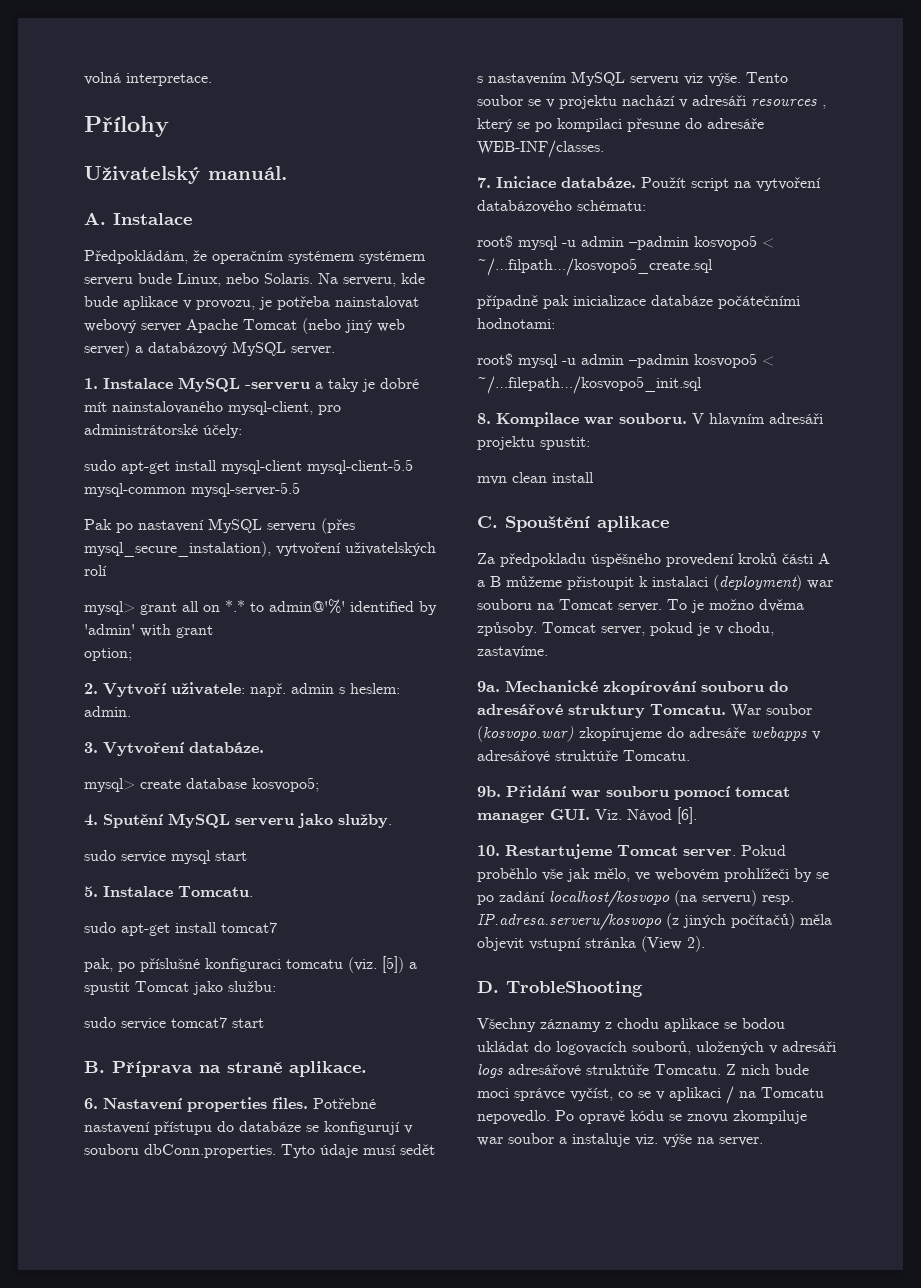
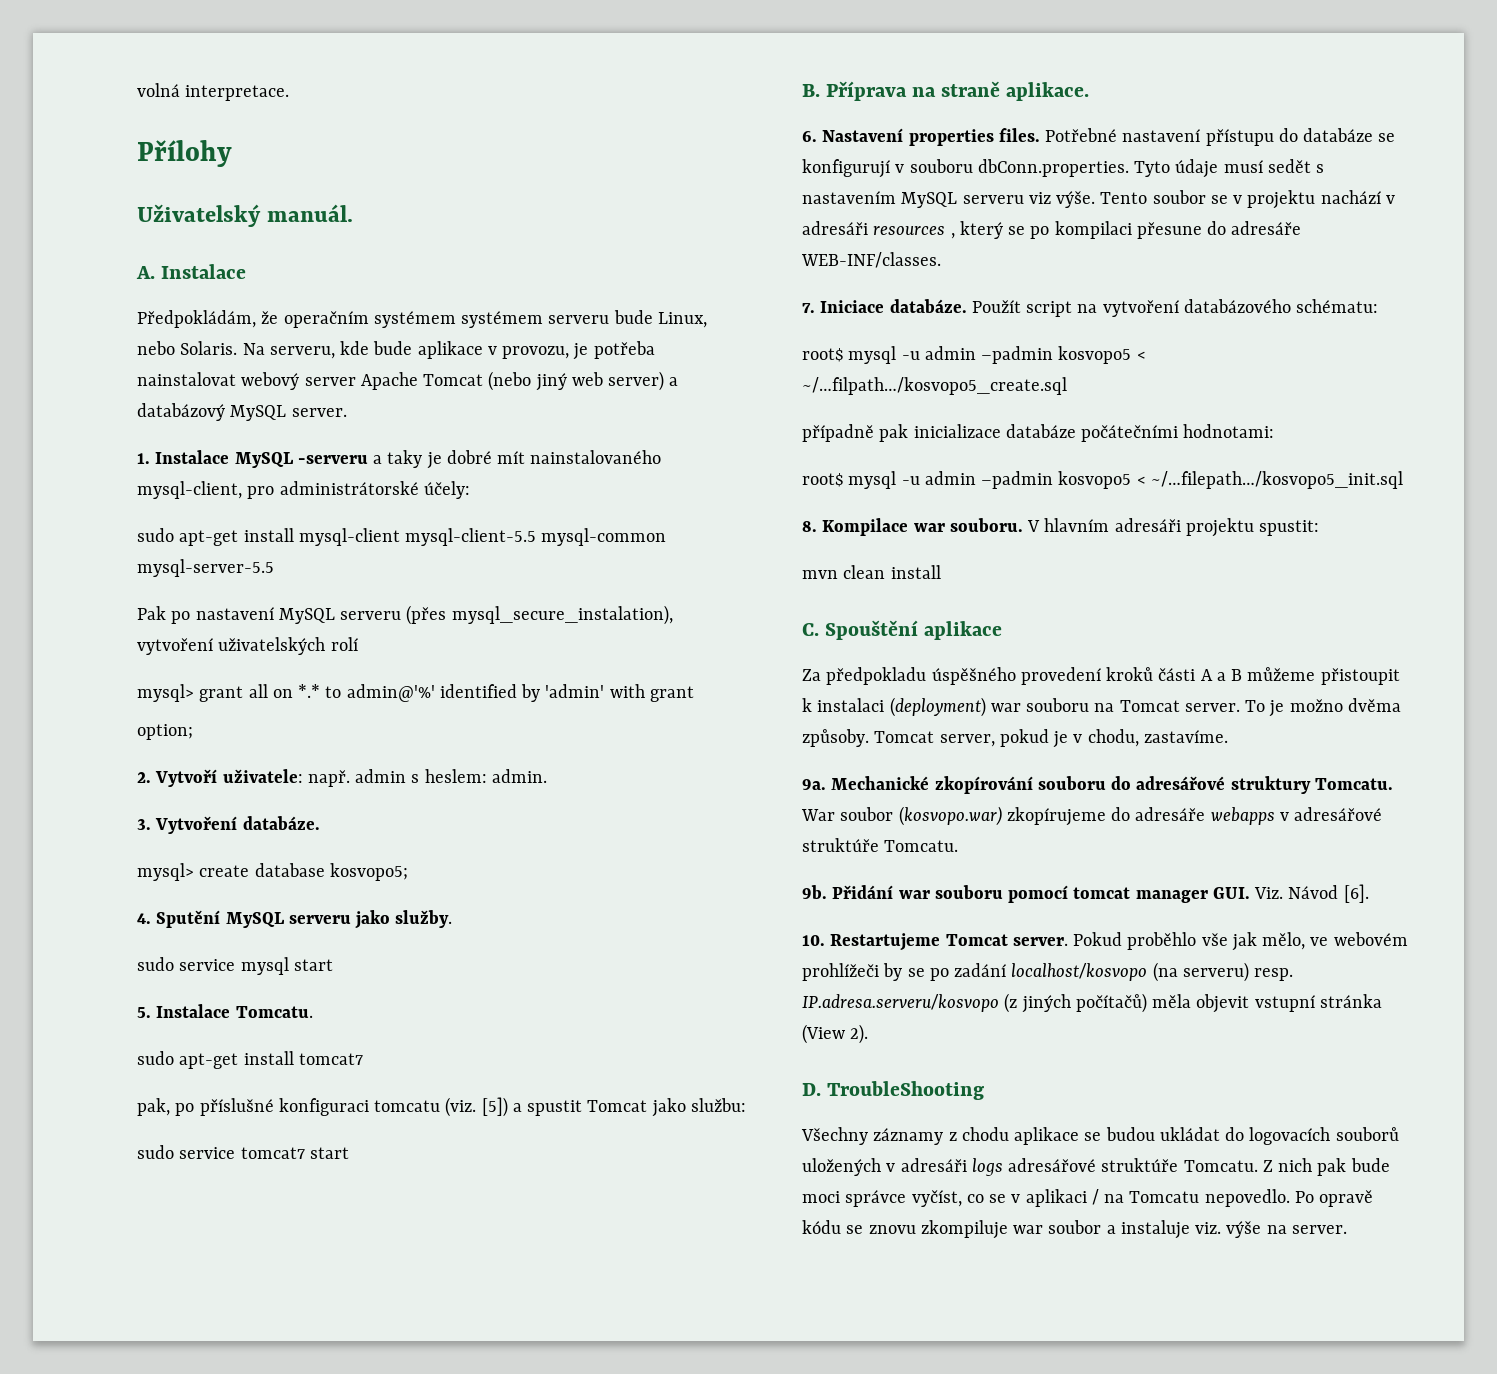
[506,981,643,997] TrobleShooting -> [827,1081,985,1100] TroubleShooting
[742,1018,785,1029] bodou -> [1105,1127,1155,1141] budou
[632,1041,691,1055] souborů, -> [1335,1127,1399,1141] souborů
(770, 1069) none -> [1317,1158,1347,1176] pak

